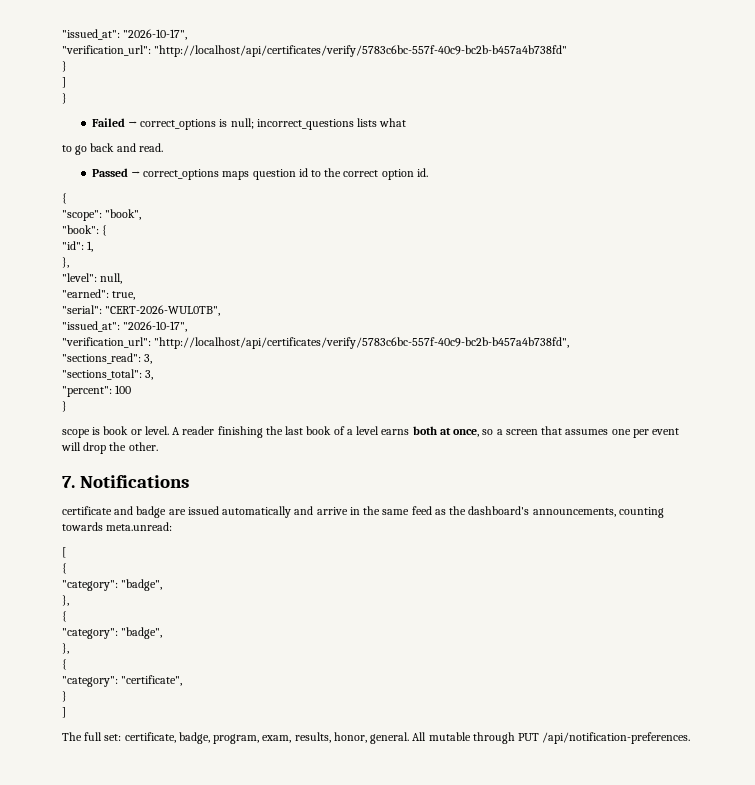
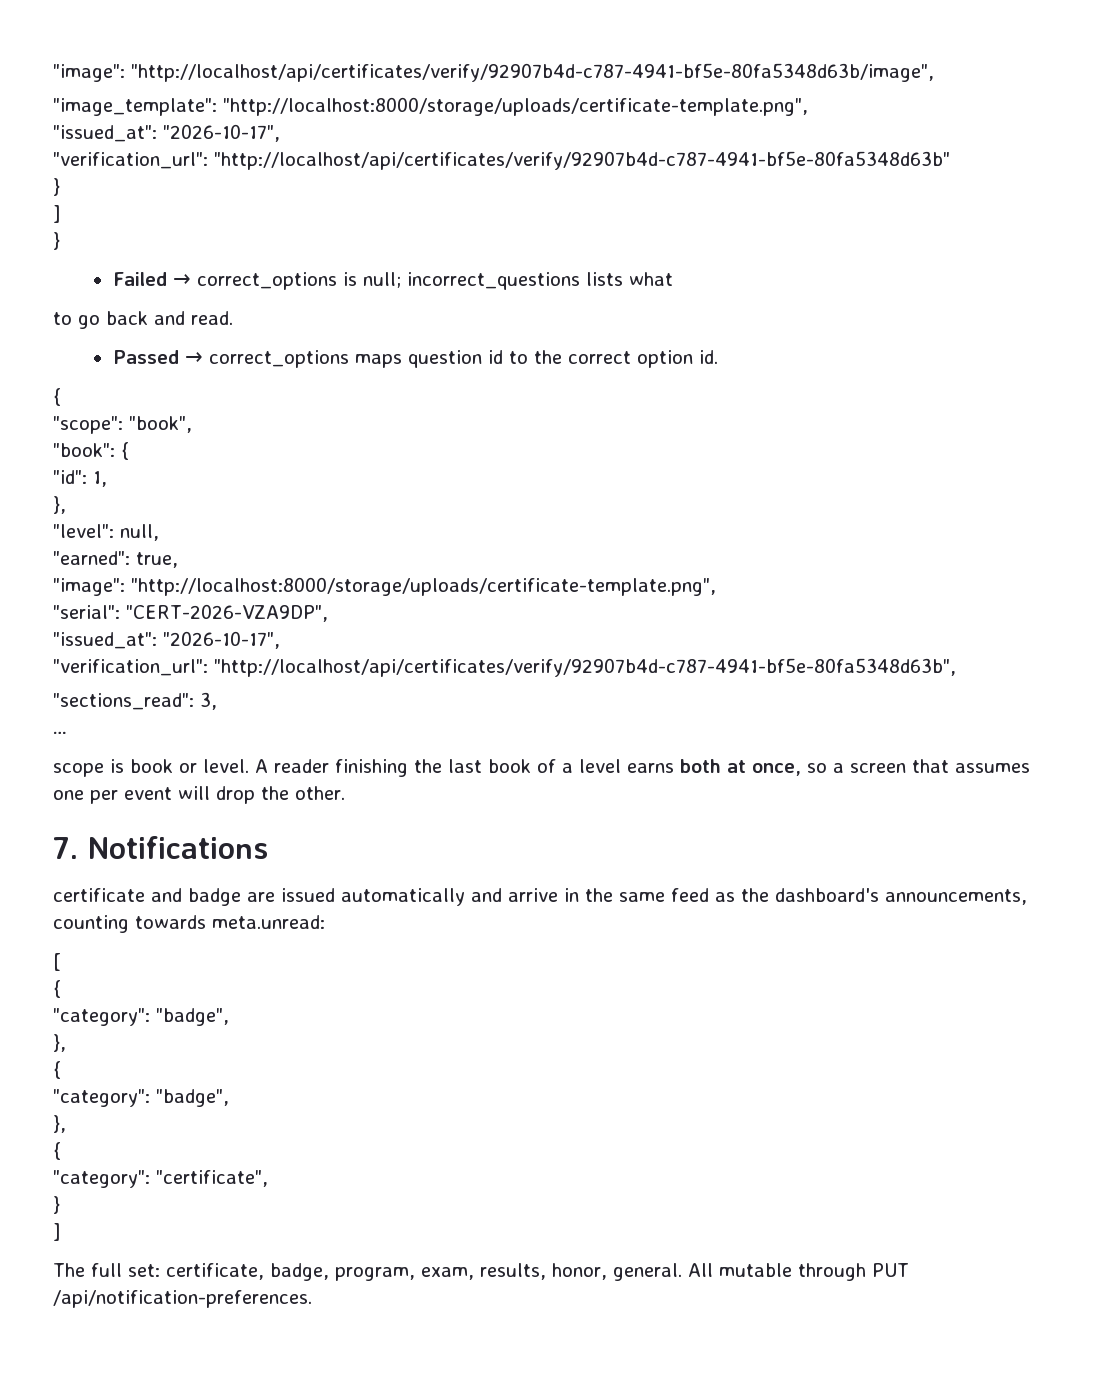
[62,29,188,40] [62,45,568,57] "issued_at": "2026-10-17", // "verification_url": "http://localhost/api/certificates/verify/5783c6bc-557f-40c9-bc2b-b457a4b738fd" -> [53,63,934,82] [53,97,808,116] [53,124,280,142] [53,151,950,170] "image": "http://localhost/api/certificates/verify/92907b4d-c787-4941-bf5e-80fa5348d63b/image", // "image_template": "http://localhost:8000/storage/uploads/certificate-template.png", // "issued_at": "2026-10-17", // "verification_url": "http://localhost/api/certificates/verify/92907b4d-c787-4941-bf5e-80fa5348d63b"
(136, 295) none -> [53,577,716,596] // "image": "http://localhost:8000/storage/uploads/certificate-template.png",
[105,305,221,316] [62,321,188,332] [62,337,570,349] "CERT-2026-WUL0TB", // "issued_at": "2026-10-17", // "verification_url": "http://localhost/api/certificates/verify/5783c6bc-557f-40c9-bc2b-b457a4b738fd", -> [126,604,328,622] [53,631,280,649] [53,658,956,677] "CERT-2026-VZA9DP", // "issued_at": "2026-10-17", // "verification_url": "http://localhost/api/certificates/verify/92907b4d-c787-4941-bf5e-80fa5348d63b",
[62,369,154,380] [62,385,132,397] [62,401,67,412] "sections_total": 3, // "percent": 100 // } -> [53,731,67,734] …

